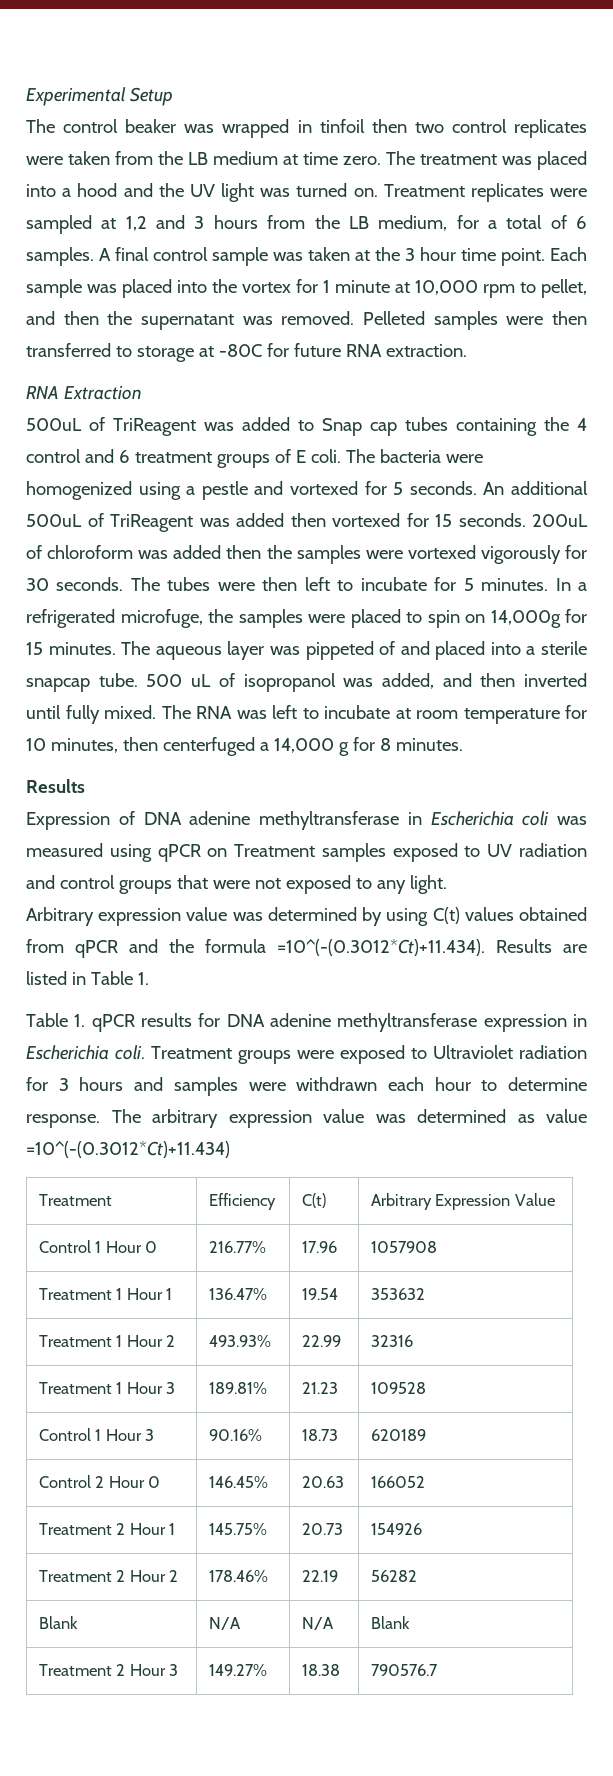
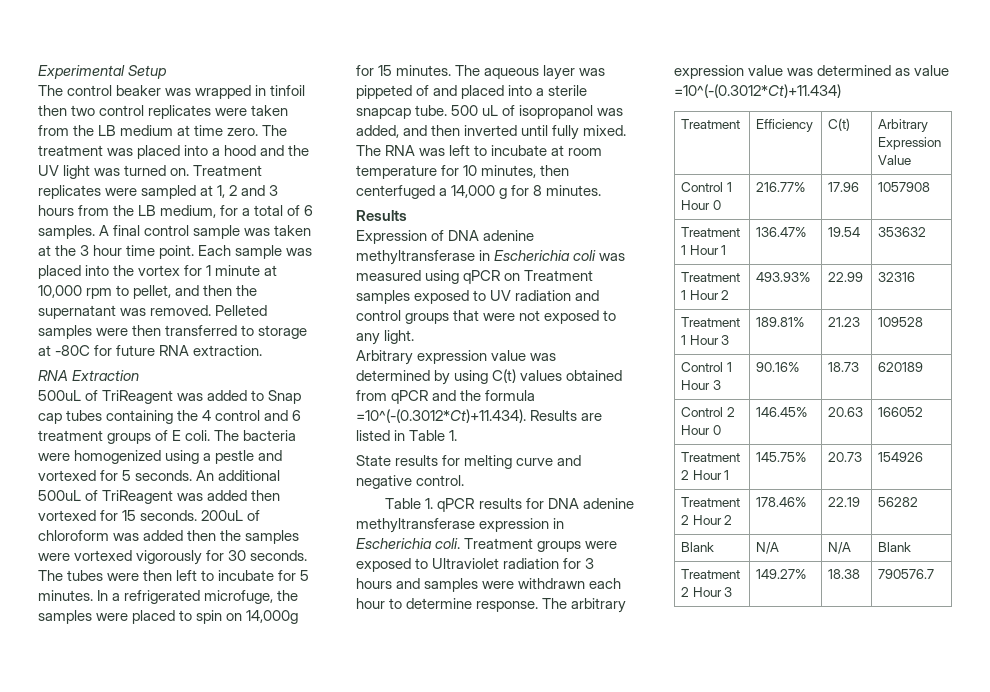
[125,216,147,231] 1,2 -> [217,185,238,198] 1, 2
(149, 978) none -> [356,455,582,469] [356,475,465,489] // State results for melting curve and negative control.

